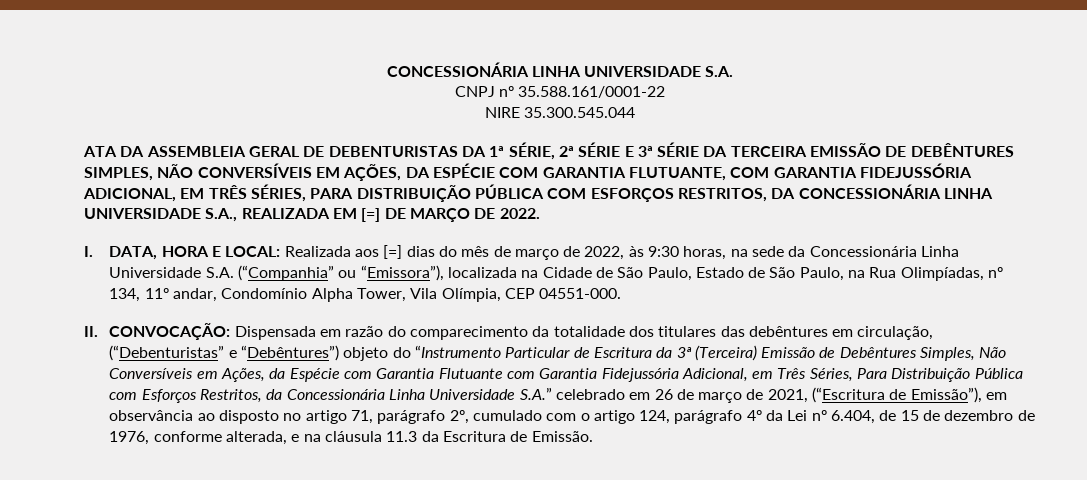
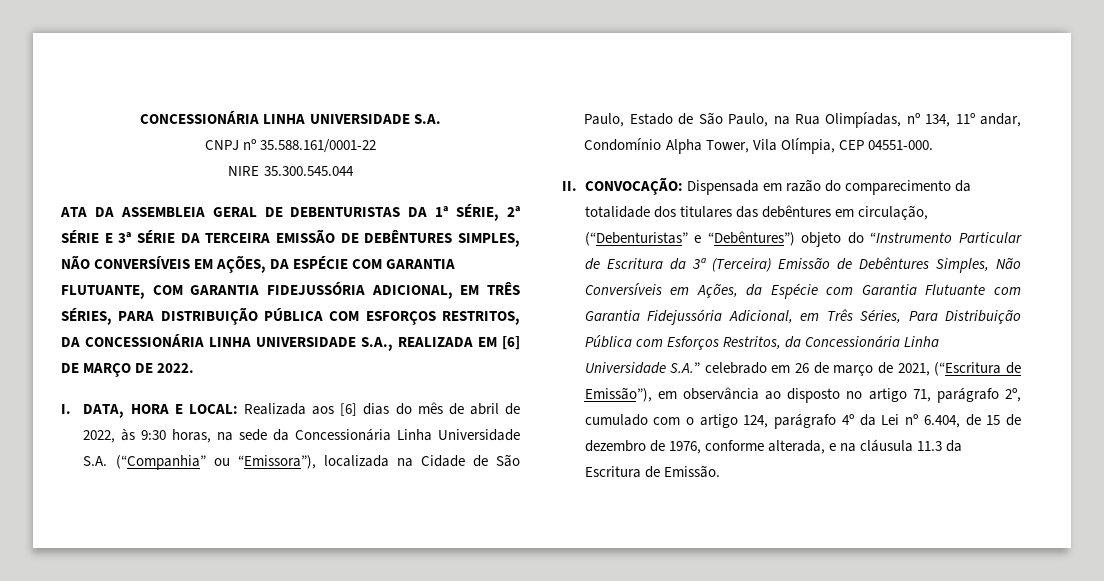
[361,208,381,222] [=] -> [502,336,520,350] [6]
[383,245,403,259] [=] -> [340,403,358,416] [6]
[514,249,559,260] março -> [469,403,499,415] abril

